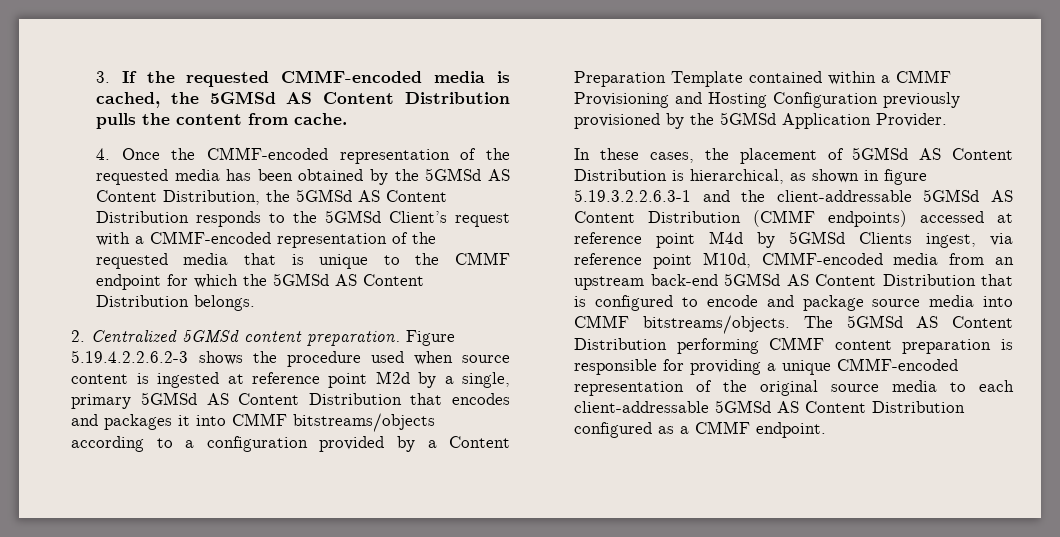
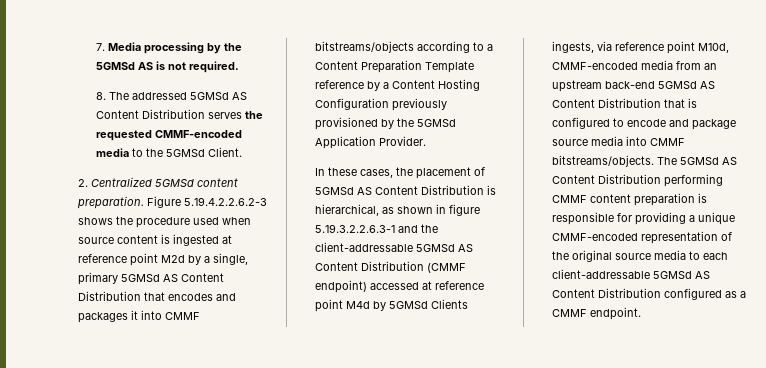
[95,70,510,87] [95,91,510,108] [95,113,347,129] [95,147,510,164] [95,168,510,185] [95,189,447,205] [95,210,510,227] [95,231,436,248] [95,252,511,269] [95,273,424,290] [95,295,255,311] 3. If the requested CMMF-encoded media is cached, the 5GMSd AS Content Distribution pulls the content from cache. // 4. Once the CMMF-encoded representation of the requested media has been obtained by the 5GMSd AS Content Distribution, the 5GMSd AS Content Distribution responds to the 5GMSd Client’s request with a CMMF-encoded representation of the requested media that is unique to the CMMF endpoint for which the 5GMSd AS Content Distribution belongs. -> [95,42,242,54] [95,61,239,73] [95,92,247,100] [95,109,263,119] [95,130,242,141] [95,147,242,157] 7. Media processing by the 5GMSd AS is not required. // 8. The addressed 5GMSd AS Content Distribution serves the requested CMMF-encoded media to the 5GMSd Client.
[206,436,510,452] [574,70,952,87] [574,92,703,108] configuration provided by a Content Preparation Template contained within a CMMF Provisioning and -> [314,60,474,73] [314,80,435,91] Content Preparation Template reference by a Content
[828,210,908,227] endpoints) -> [314,280,367,293] endpoint)
[926,233,977,248] ingest, -> [551,41,594,53] ingests,

